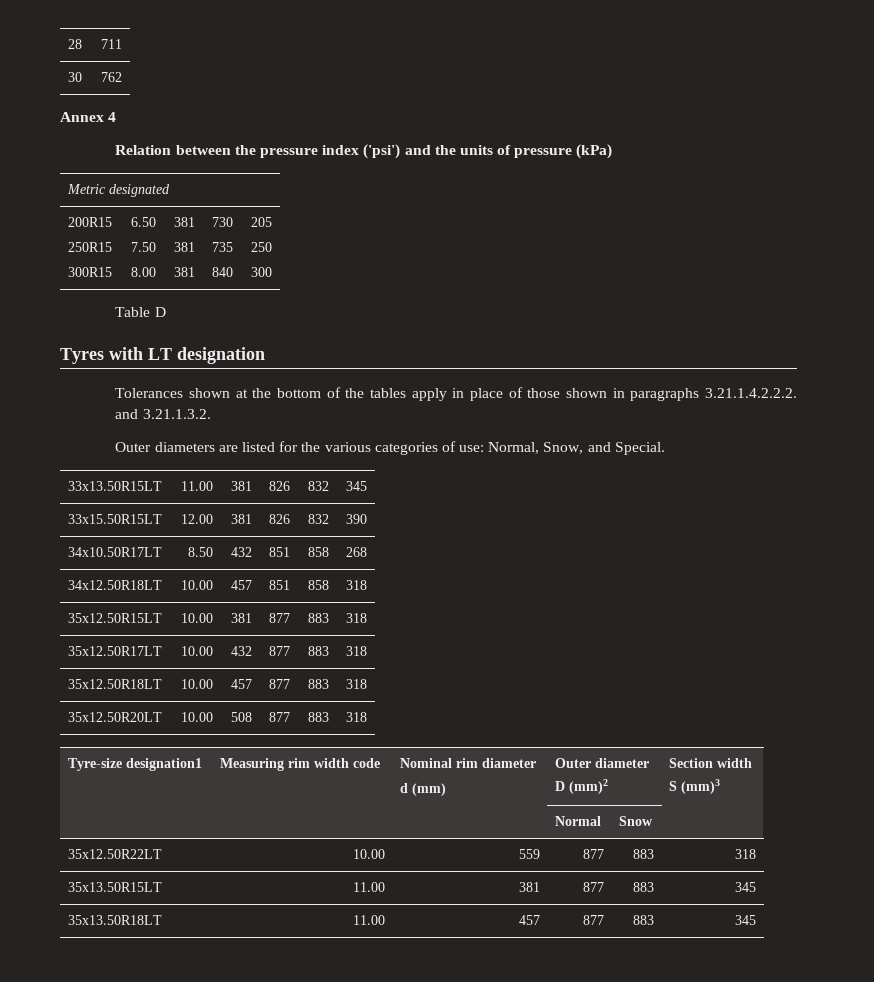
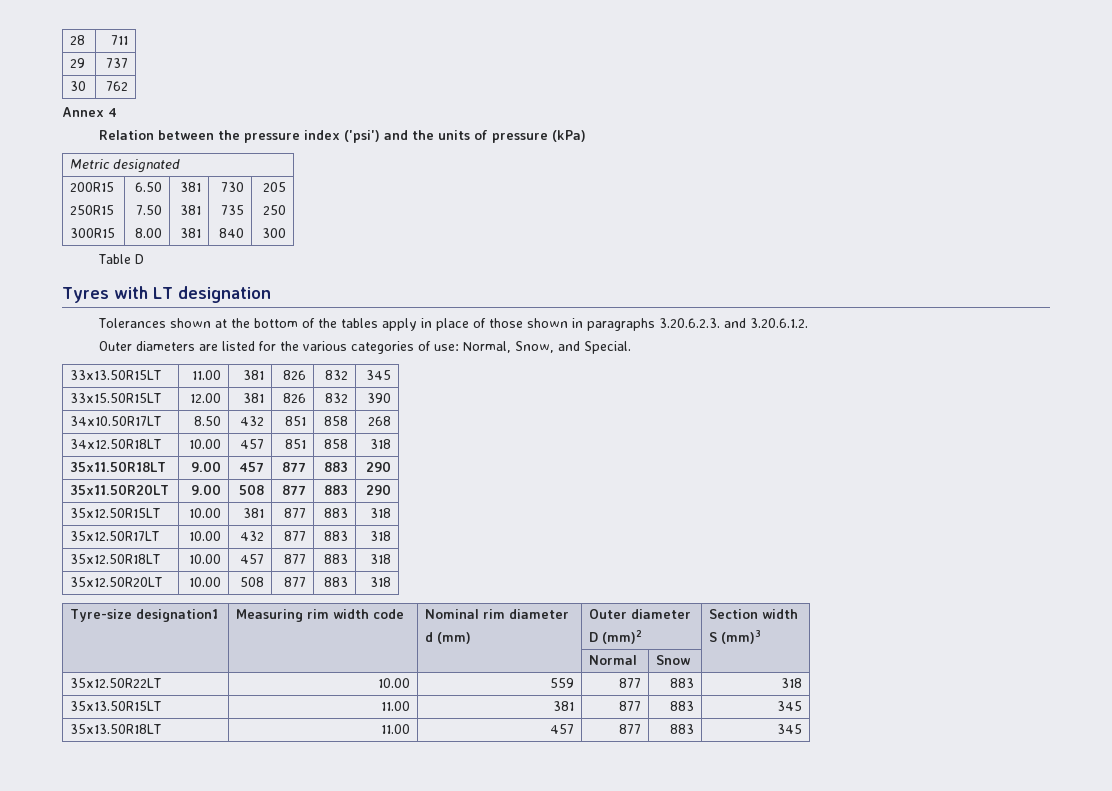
(122, 44) none -> [70,58,86,68] [105,58,128,68] // 29 | 737
[705,388,798,398] [115,409,211,419] 3.21.1.4.2.2.2. and 3.21.1.3.2. -> [658,318,808,328] 3.20.6.2.3. and 3.20.6.1.2.
(367, 585) none -> [70,461,167,472] [190,461,221,472] [238,462,264,472] [281,462,306,472] [323,462,348,472] [365,461,391,472] [70,484,170,495] [190,484,221,495] [238,484,264,495] [281,485,306,495] [323,485,348,495] [365,484,391,495] // 35x11.50R18LT | 9.00 | 457 | 877 | 883 | 290 // 35x11.50R20LT | 9.00 | 508 | 877 | 883 | 290

